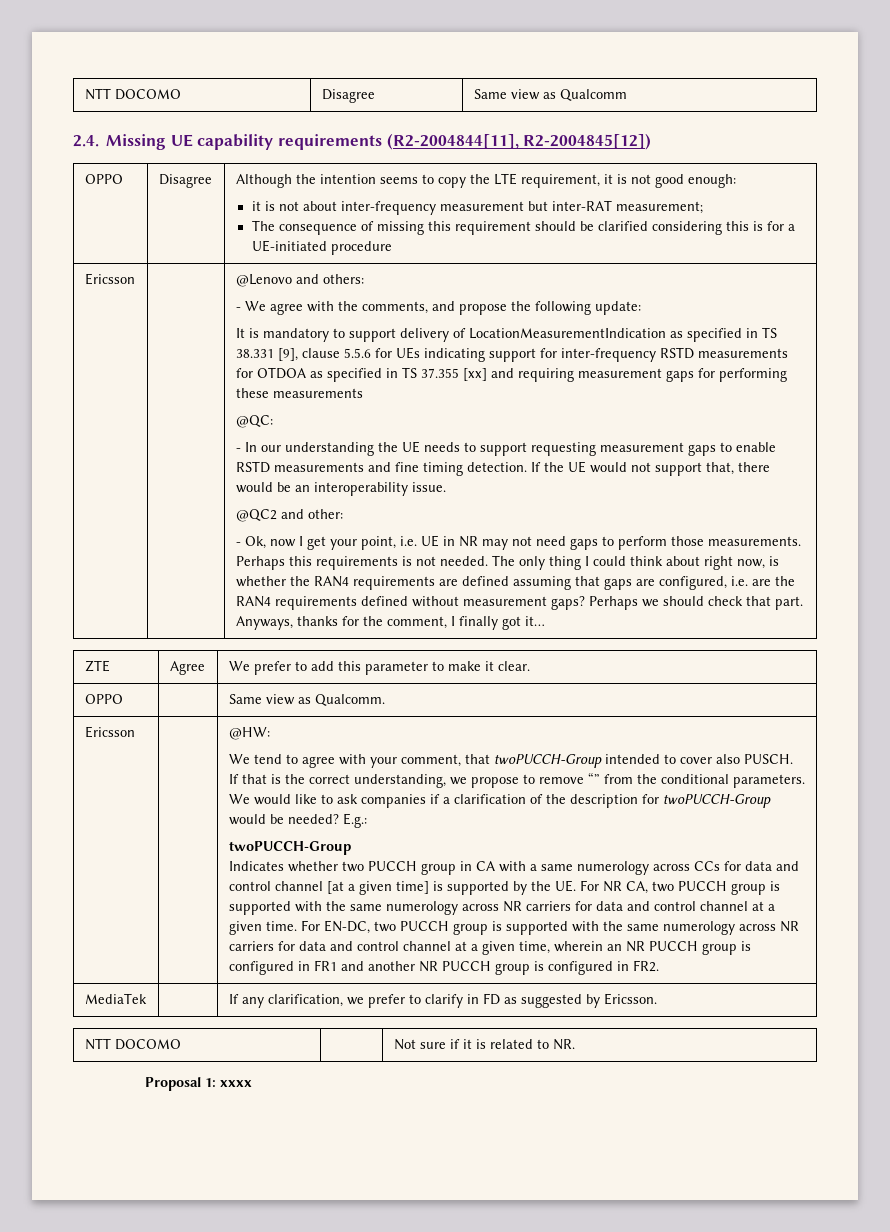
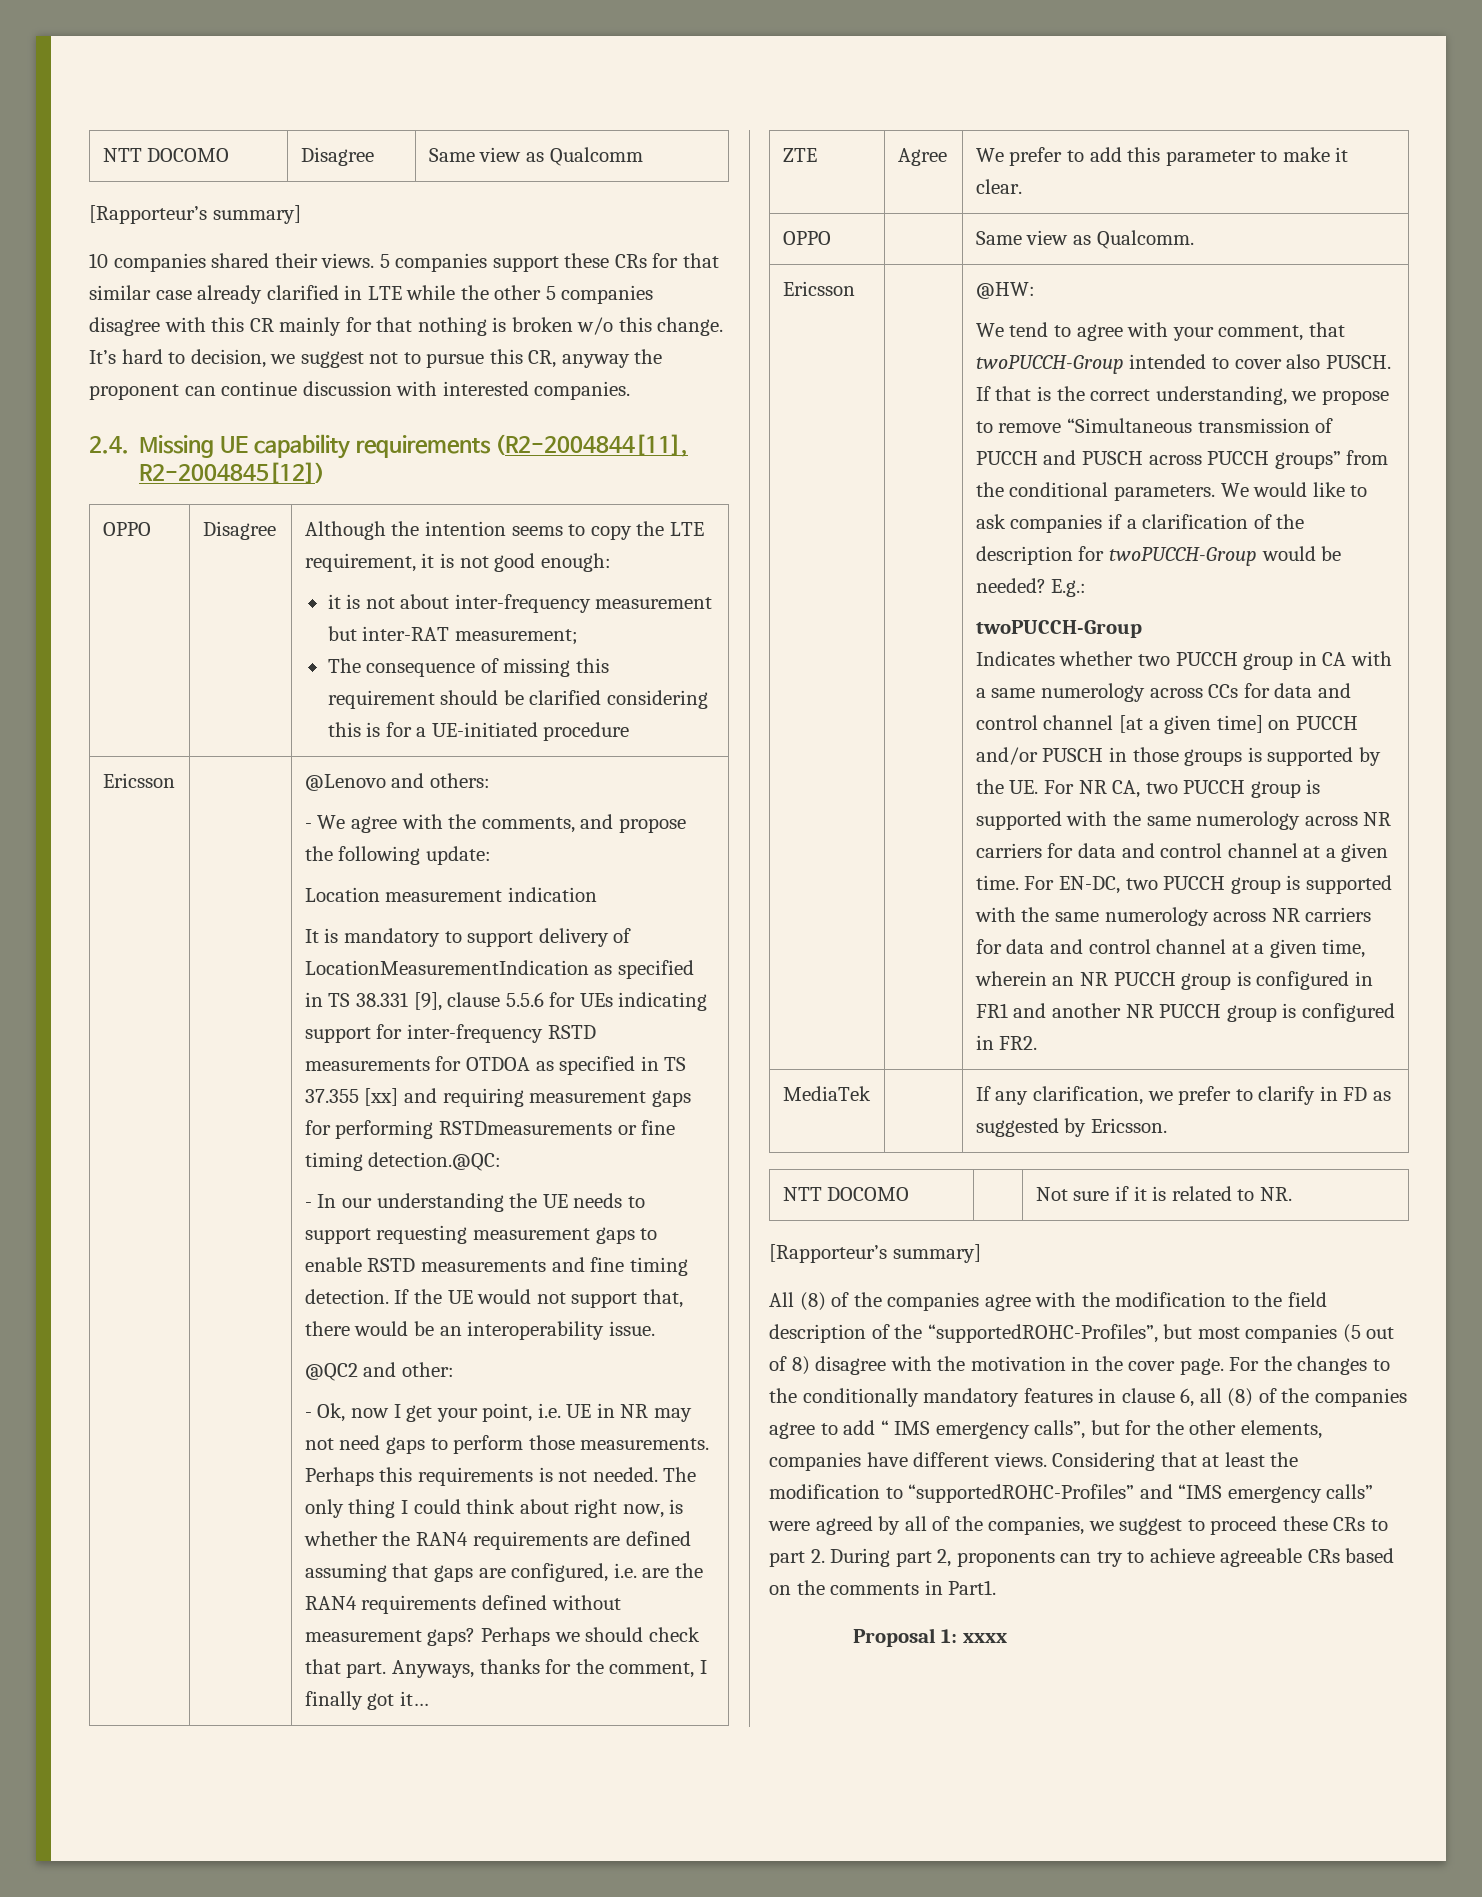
(627, 95) none -> [89,205,301,224] [89,253,719,272] [89,285,654,304] [89,317,724,336] [89,349,663,368] [89,381,631,400] // [Rapporteur’s summary] // 10 companies shared their views. 5 companies support these CRs for that similar case already clarified in LTE while the other 5 companies disagree with this CR mainly for that nothing is broken w/o this change. It’s hard to decision, we suggest not to pursue this CR, anyway the proponent can continue discussion with interested companies.
(641, 308) none -> [304,887,598,902] // Location measurement indication
[235,388,363,398] [235,415,273,428] these measurements // @QC: -> [439,1120,676,1135] [304,1152,502,1171] RSTDmeasurements or fine timing detection.@QC:
[587,772,600,784] “” -> [1067,418,1334,433] [975,450,1341,469] “Simultaneous transmission of PUCCH and PUSCH across PUCCH groups”
(429, 887) none -> [1268,716,1358,730] [975,747,1243,766] on PUCCH and/or PUSCH in those groups
(575, 1044) none -> [769,1244,981,1263] [769,1292,1327,1311] [769,1324,1395,1343] [769,1356,1390,1375] [769,1388,1407,1407] [769,1420,1322,1439] [769,1452,1299,1471] [769,1484,1374,1503] [768,1516,1388,1535] [769,1548,1395,1567] [769,1580,997,1595] // [Rapporteur’s summary] // All (8) of the companies agree with the modification to the field description of the “supportedROHC-Profiles”, but most companies (5 out of 8) disagree with the motivation in the cover page. For the changes to the conditionally mandatory features in clause 6, all (8) of the companies agree to add “ IMS emergency calls”, but for the other elements, companies have different views. Considering that at least the modification to “supportedROHC-Profiles” and “IMS emergency calls” were agreed by all of the companies, we suggest to proceed these CRs to part 2. During part 2, proponents can try to achieve agreeable CRs based on the comments in Part1.

